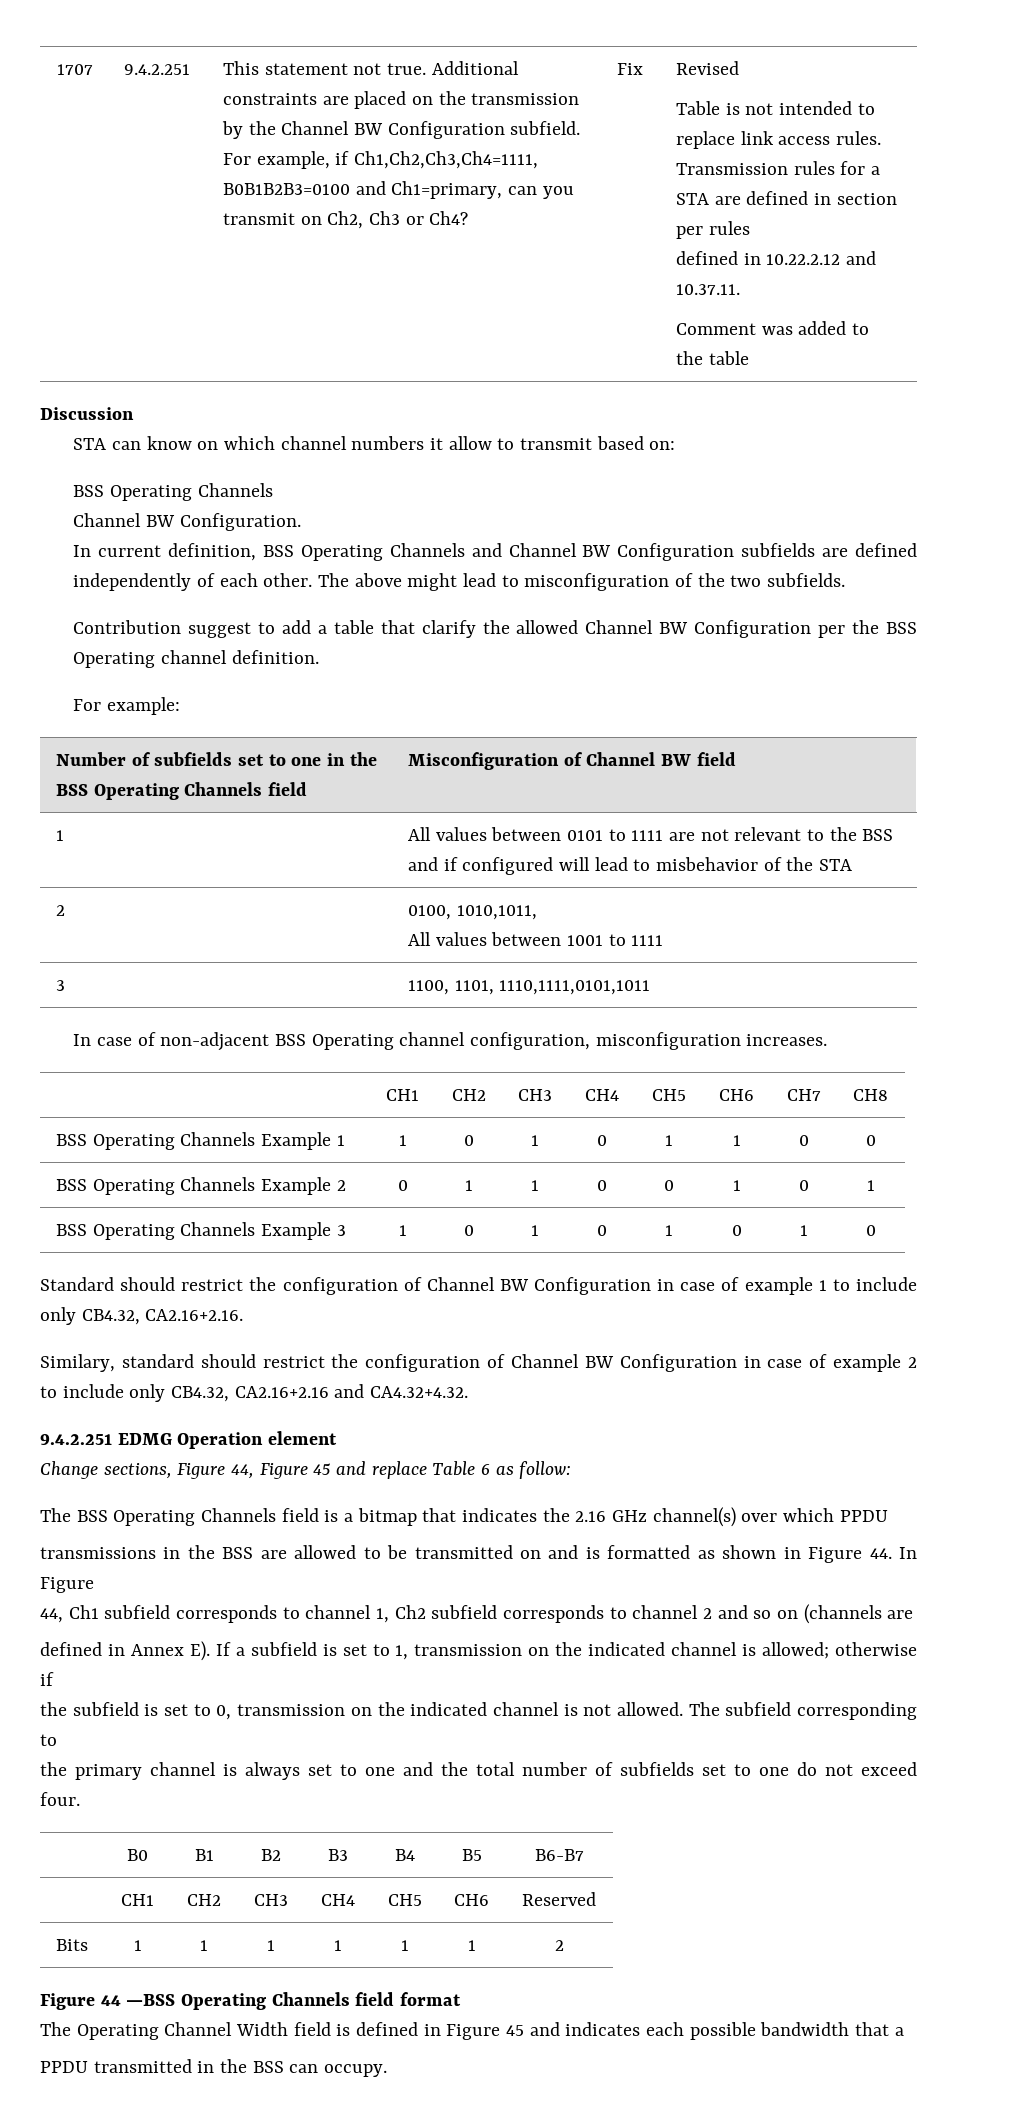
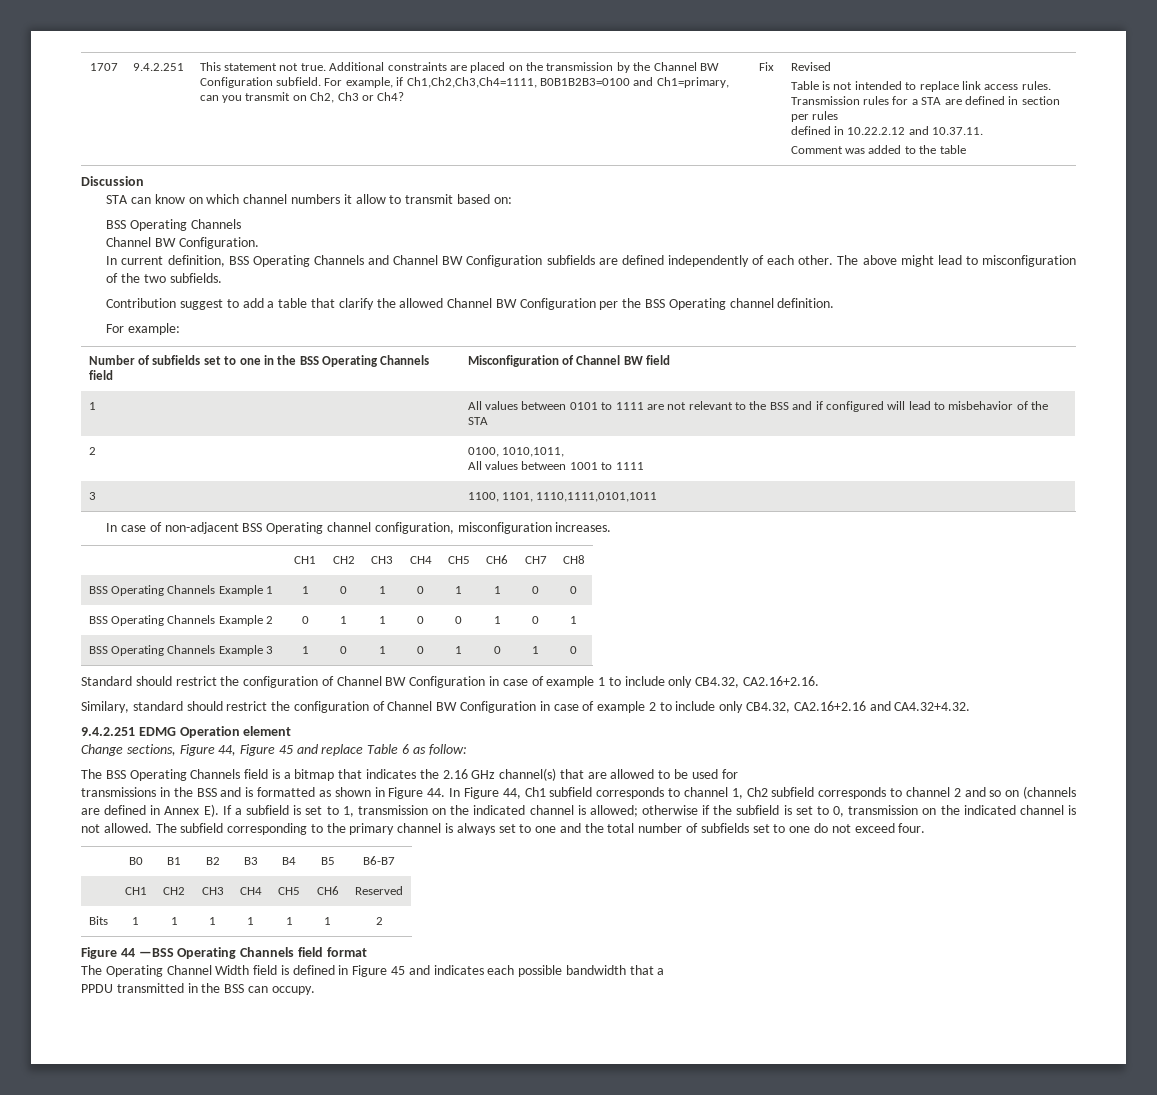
[741,1508,888,1522] [40,1545,541,1559] over which PPDU // transmissions in the BSS are allowed to be transmitted on -> [559,769,738,779] [81,787,217,797] that are allowed to be used for // transmissions in the BSS
(94, 1585) // -> (499, 793) none
(914, 1614) // -> (100, 811) none
(54, 1679) // -> (711, 810) none
(57, 1740) // -> (323, 828) none

